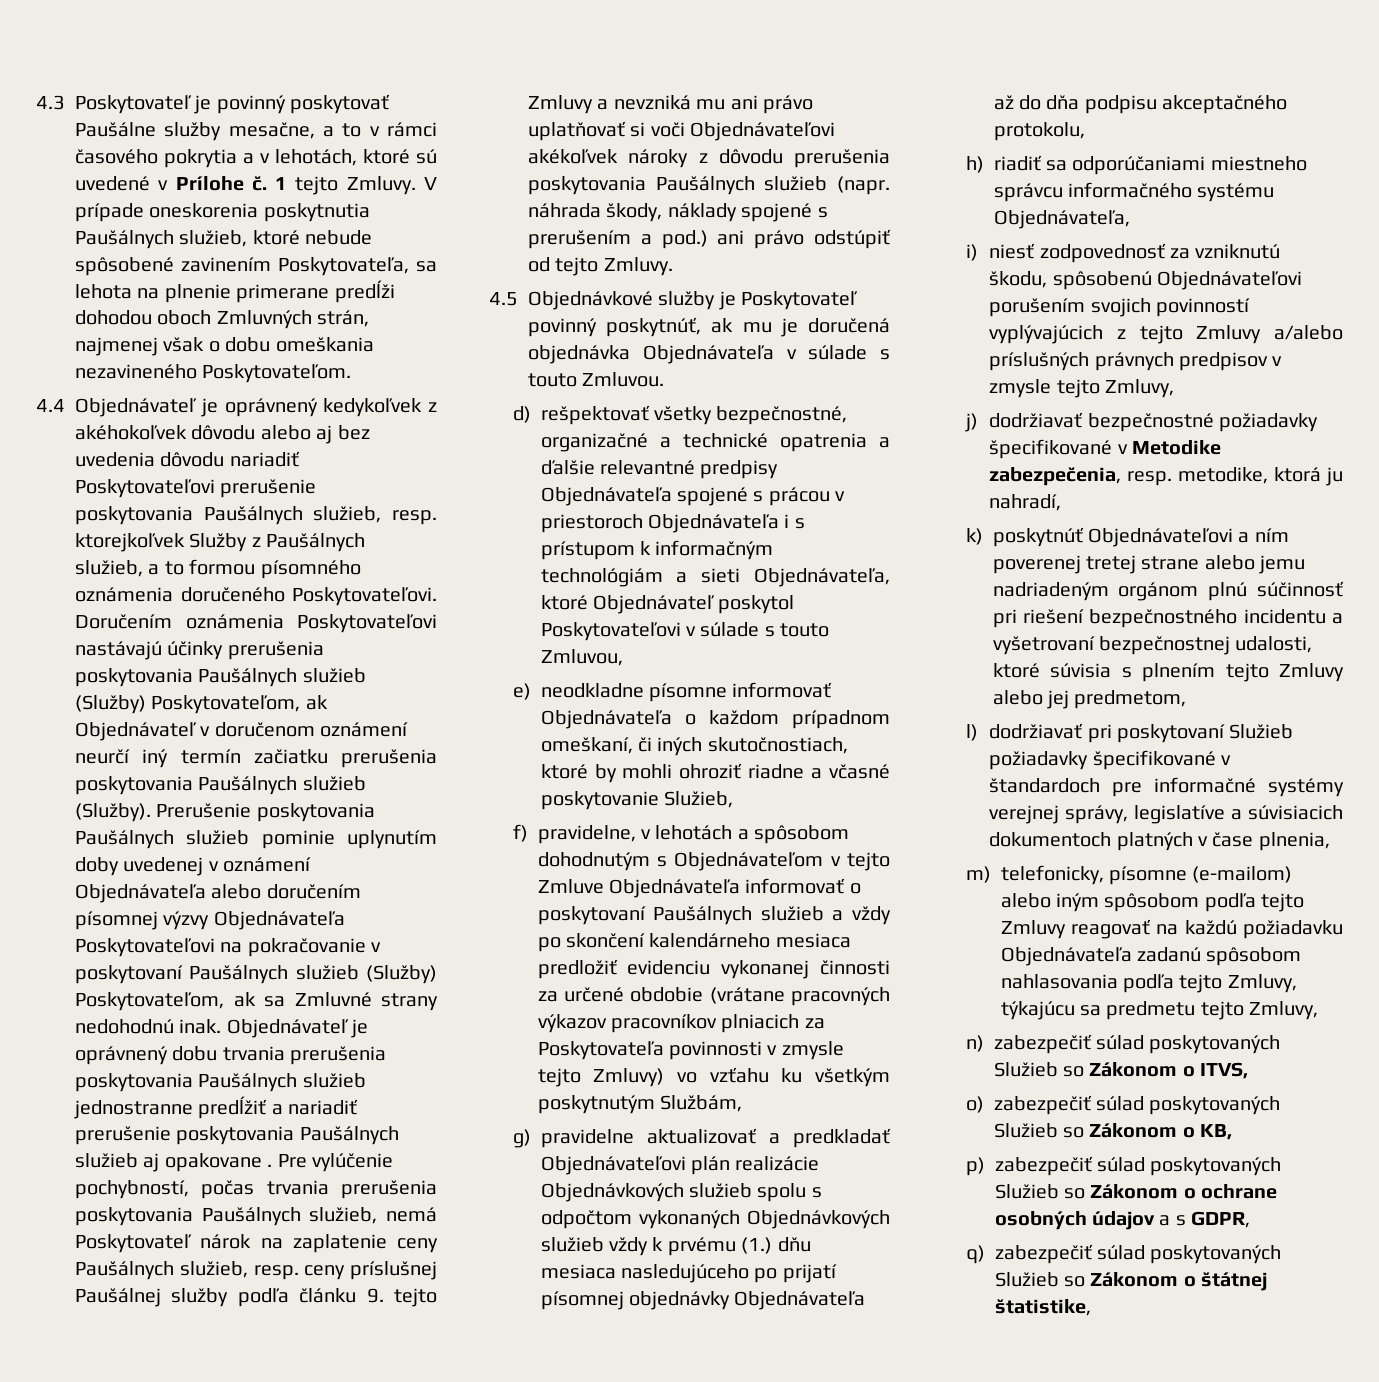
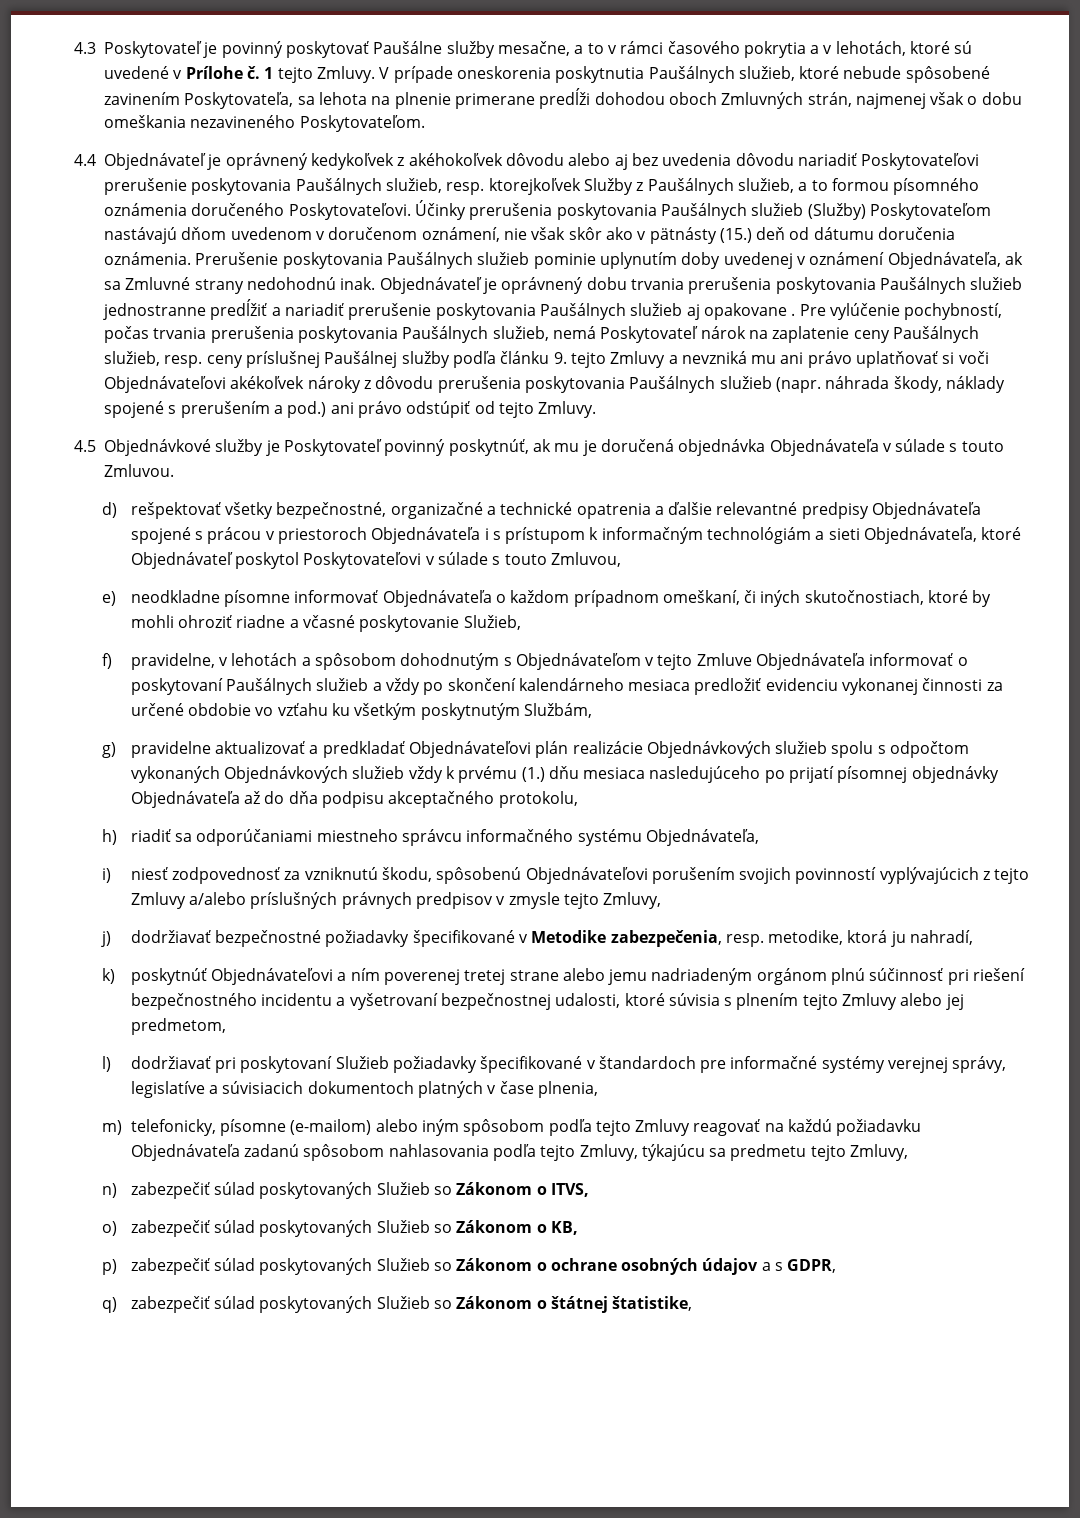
[75,614,437,633] [75,641,224,660] Doručením oznámenia Poskytovateľovi nastávajú účinky -> [414,200,466,220] Účinky
[151,695,328,714] [75,722,409,741] [75,749,437,768] [75,776,366,795] [75,803,151,822] Poskytovateľom, ak Objednávateľ v doručenom oznámení neurčí iný termín začiatku prerušenia poskytovania Paušálnych služieb (Služby). -> [869,203,991,220] [104,227,956,244] [104,252,191,265] Poskytovateľom nastávajú dňom uvedenom v doručenom oznámení, nie však skôr ako v pätnásty (15.) deň od dátumu doručenia oznámenia.
[75,884,361,903] [75,911,345,930] [75,938,382,957] [75,965,437,984] [75,992,224,1011] Objednávateľa alebo doručením písomnej výzvy Objednávateľa Poskytovateľovi na pokračovanie v poskytovaní Paušálnych služieb (Služby) Poskytovateľom, -> [887,252,1001,269] Objednávateľa,
[709,987,890,1006] [537,1014,825,1033] [537,1041,844,1060] [537,1068,665,1087] (vrátane pracovných výkazov pracovníkov plniacich za Poskytovateľa povinnosti v zmysle tejto Zmluvy) -> (251, 709) none

